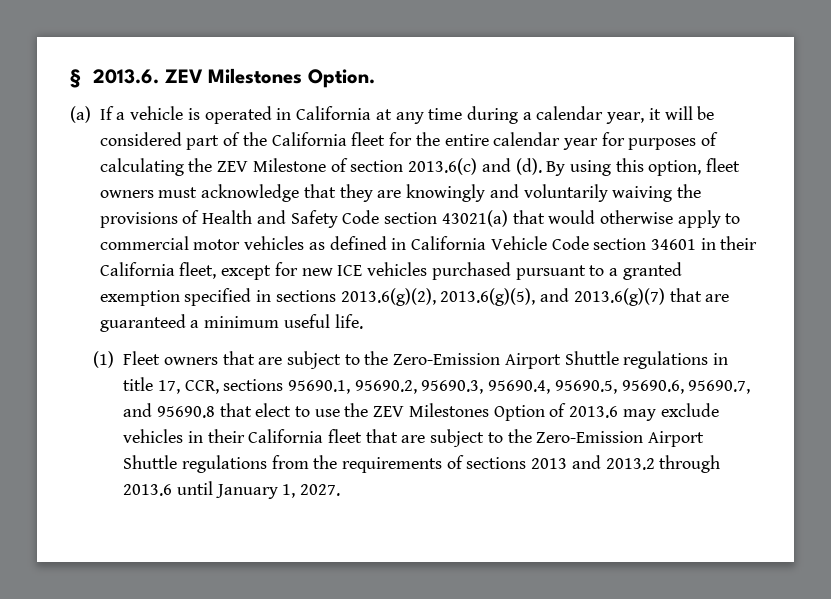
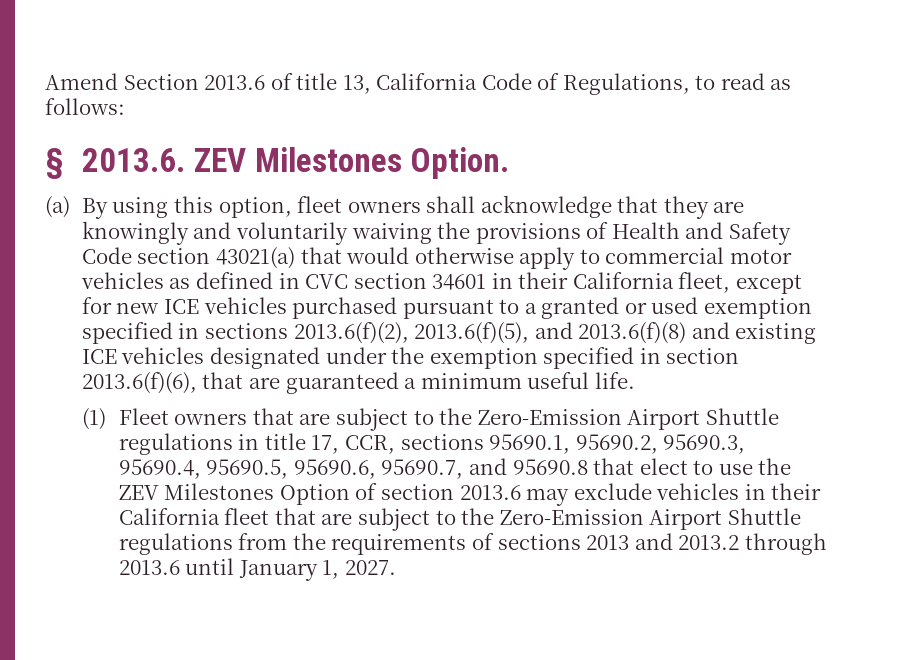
(70, 78) none -> [45,73,792,95] [45,98,125,115] Amend Section 2013.6 of title 13, California Code of Regulations, to read as follows: //
[99,106,715,124] [99,132,719,150] [99,158,542,176] If a vehicle is operated in California at any time during a calendar year, it will be considered part of the California fleet for the entire calendar year for purposes of calculating the ZEV Milestone of section 2013.6(c) and (d). -> (70, 207) none
[158,187,198,198] must -> [426,196,476,213] shall
[411,236,589,250] California Vehicle Code -> [305,274,349,289] CVC
(682, 271) none -> [624,297,699,314] or used
[340,288,665,306] 2013.6(g)(2), 2013.6(g)(5), and 2013.6(g)(7) -> [293,322,817,344] [81,347,740,369] [81,372,197,394] 2013.6(f)(2), 2013.6(f)(5), and 2013.6(f)(8) and existing ICE vehicles designated under the exemption specified in section 2013.6(f)(6),
(567, 410) none -> [380,484,454,500] section

